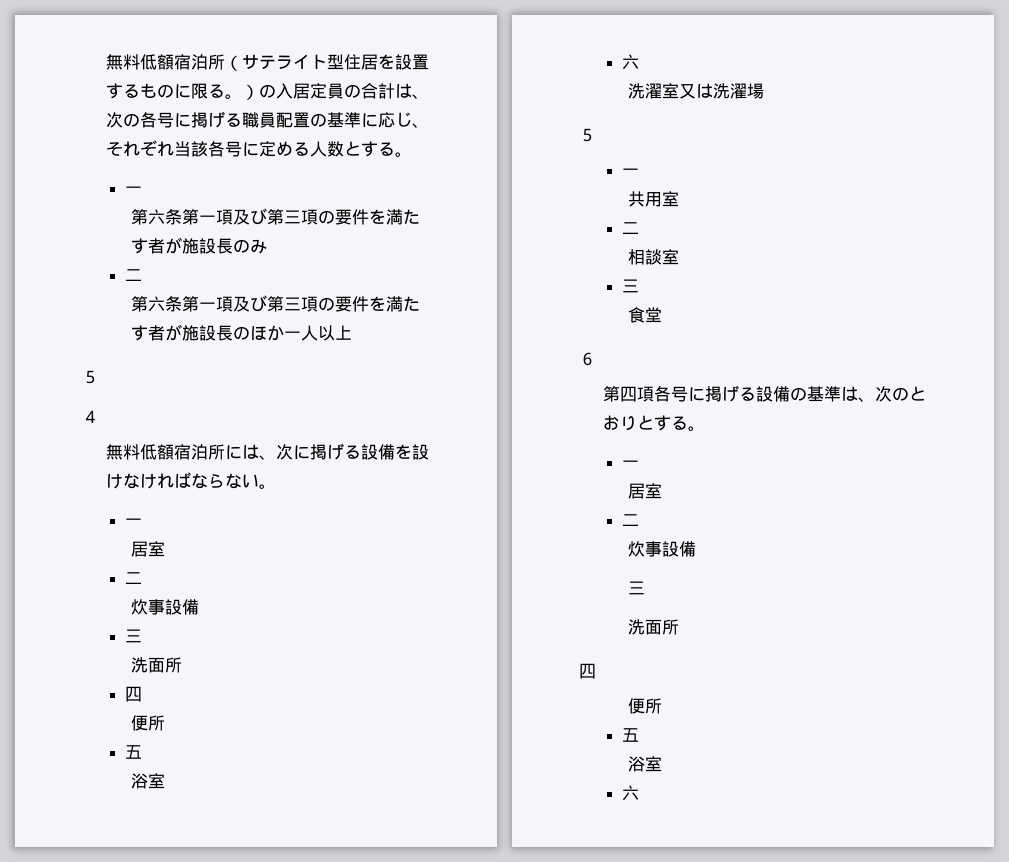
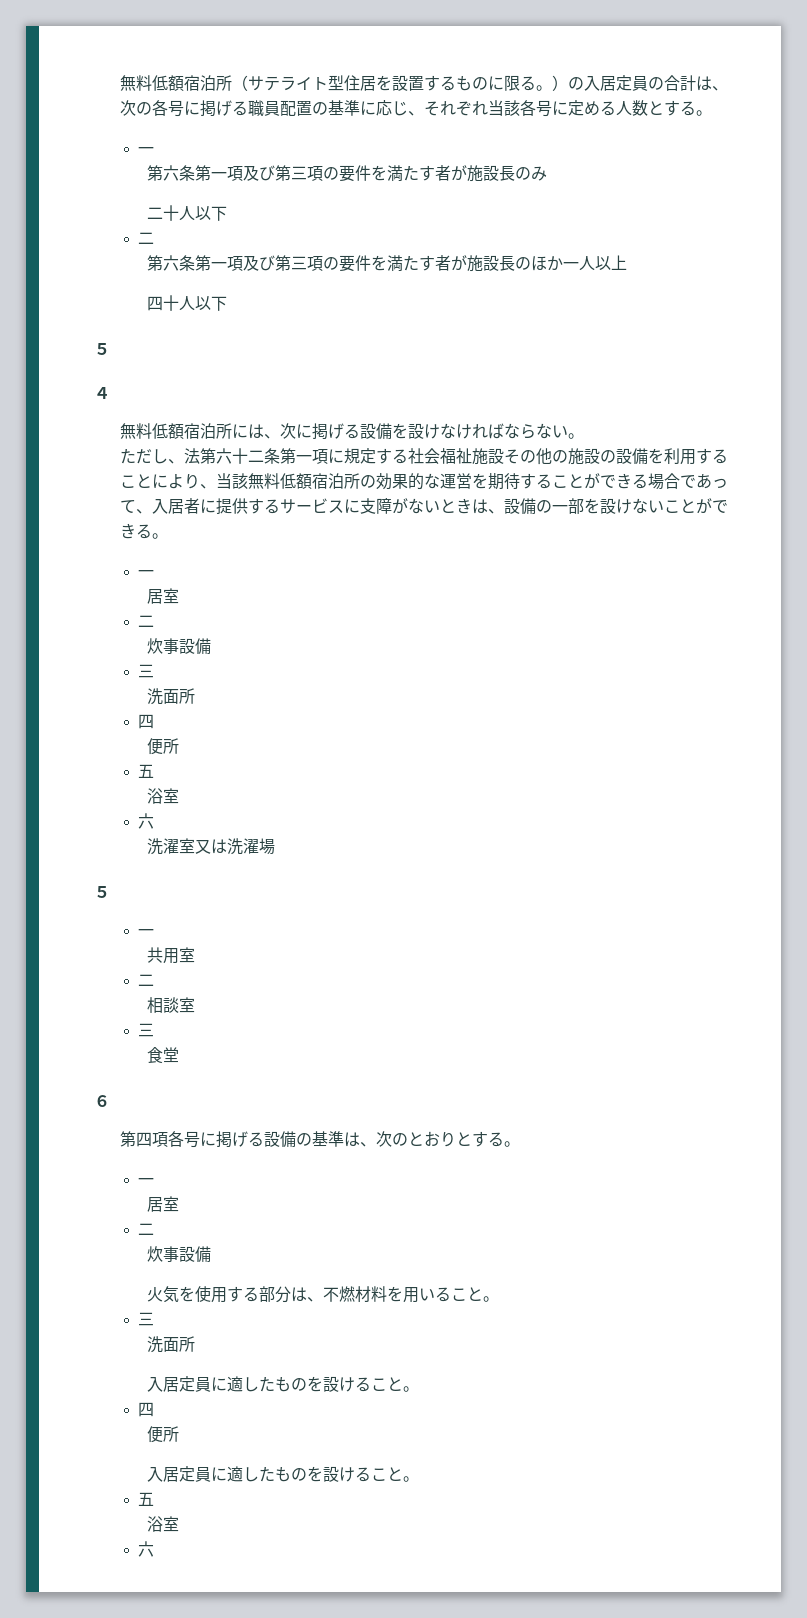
(267, 246) none -> [146,205,227,221] // 二十人以下
(352, 332) none -> [146,295,227,311] // 四十人以下
(277, 486) none -> [120,448,729,465] [120,473,729,490] [120,498,729,515] [120,523,169,539] // ただし、法第六十二条第一項に規定する社会福祉施設その他の施設の設備を利用することにより、当該無料低額宿泊所の効果的な運営を期待することができる場合であって、入居者に提供するサービスに支障がないときは、設備の一部を設けないことができる。
[627,581,645,595] [627,619,679,635] [579,663,596,679] [627,698,662,714] 三 // 洗面所 // 四 // 便所 -> [146,1286,499,1303] [138,1312,155,1326] [146,1336,195,1353] [146,1376,419,1392] [138,1402,155,1417] [146,1426,179,1443] [146,1466,419,1482] 火気を使用する部分は、不燃材料を用いること。 // 三 // 洗面所 // 入居定員に適したものを設けること。 // 四 // 便所 // 入居定員に適したものを設けること。

